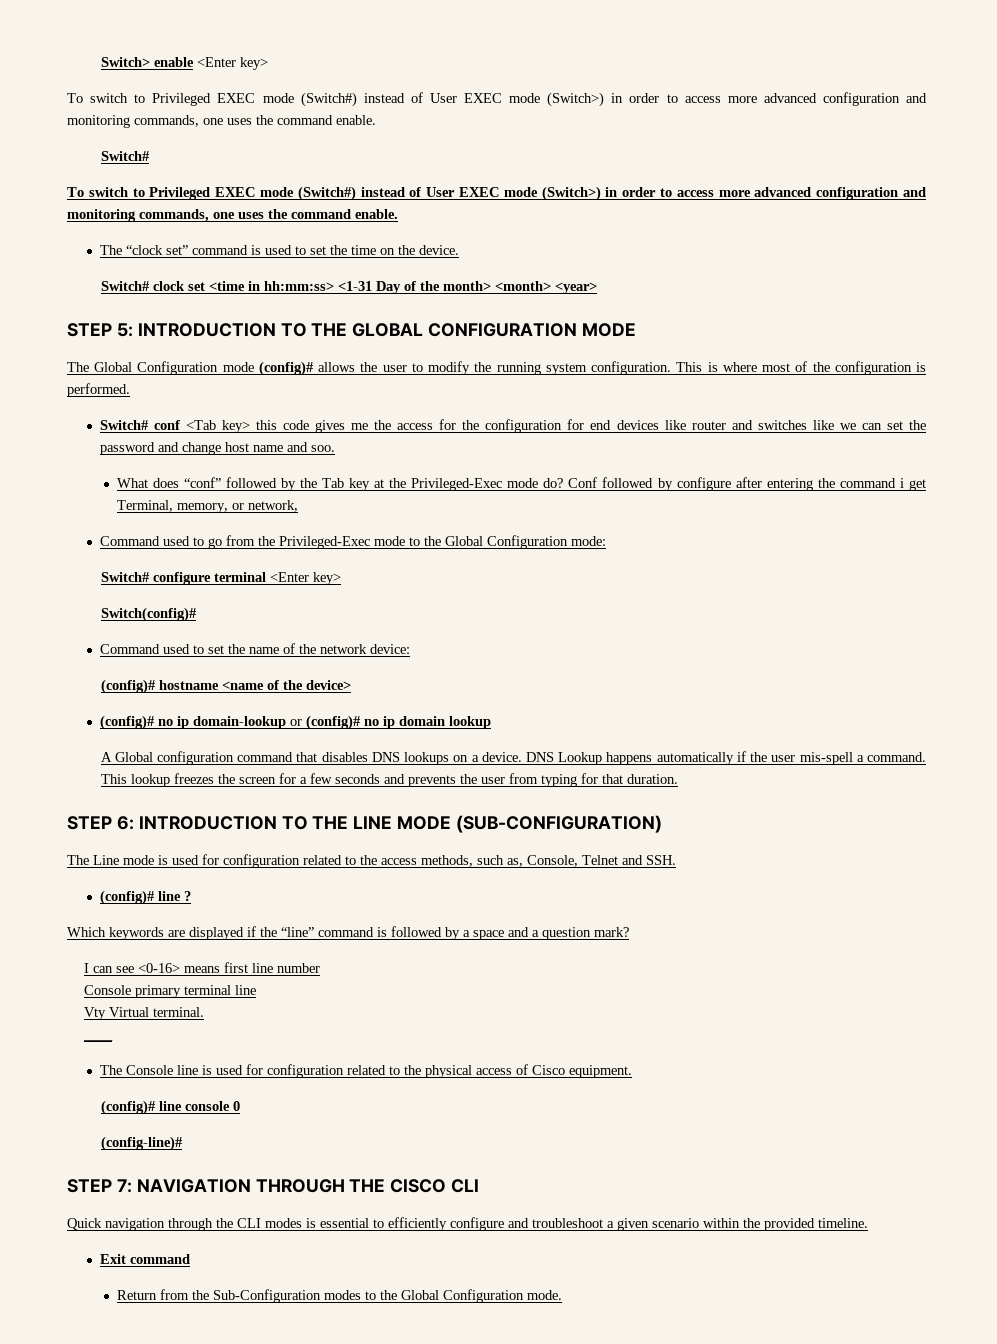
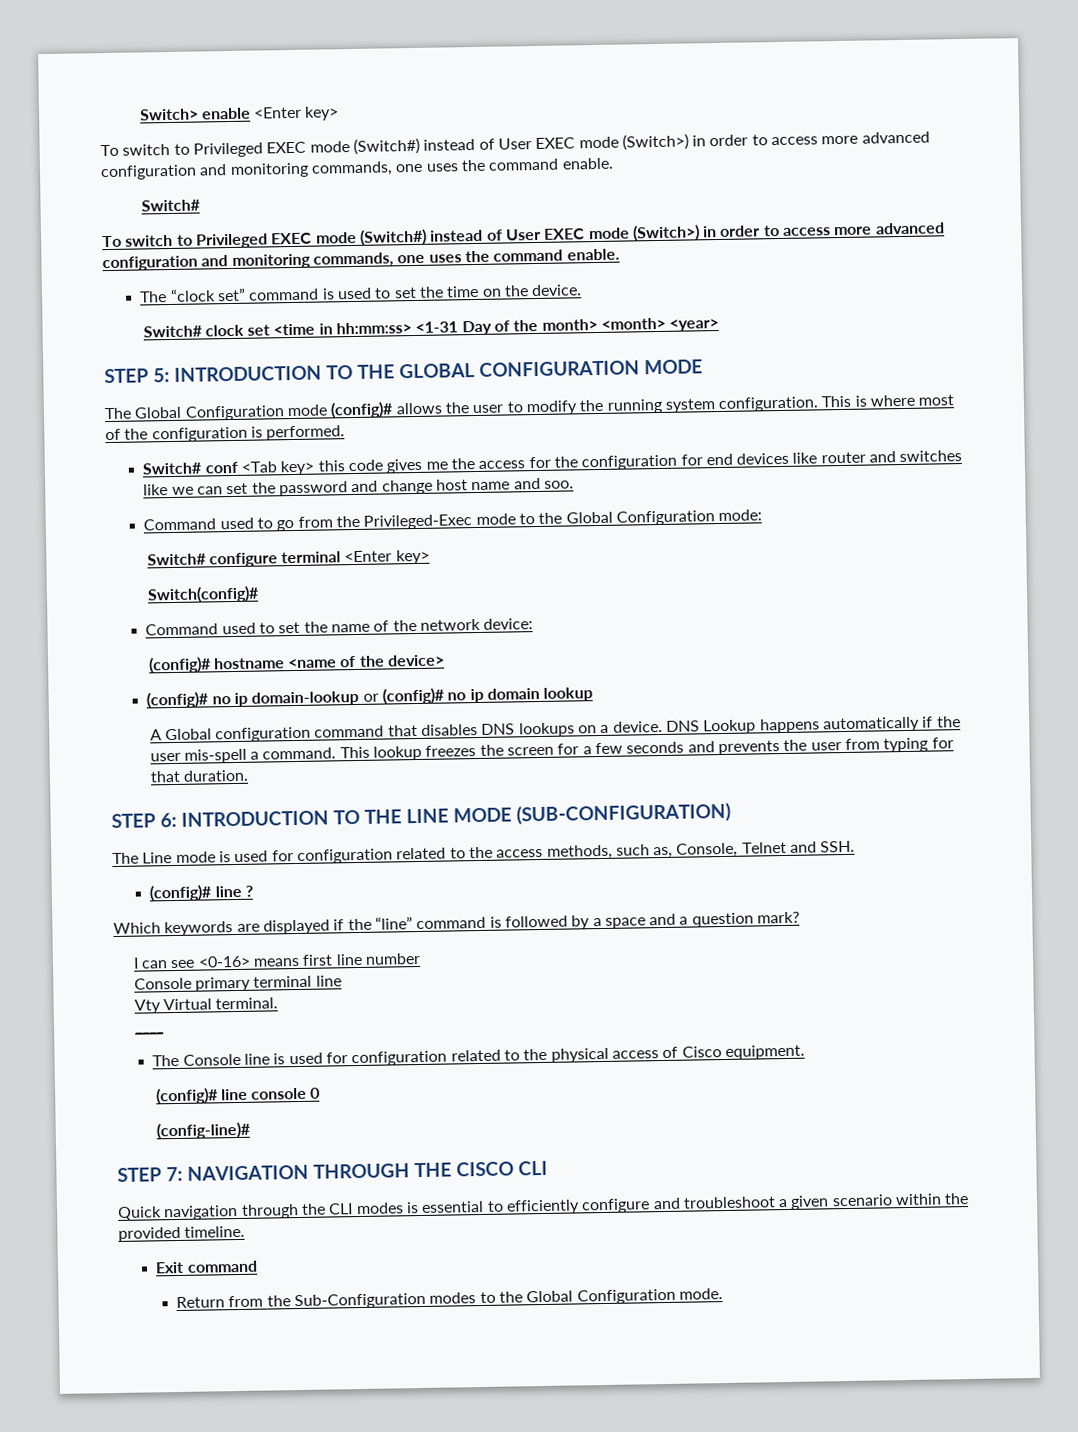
[116,477,926,491] [116,500,298,513] // What does “conf” followed by the Tab key at the Privileged-Exec mode do? Conf followed by configure after entering the command i get Terminal, memory, or network, -> (574, 484) none

